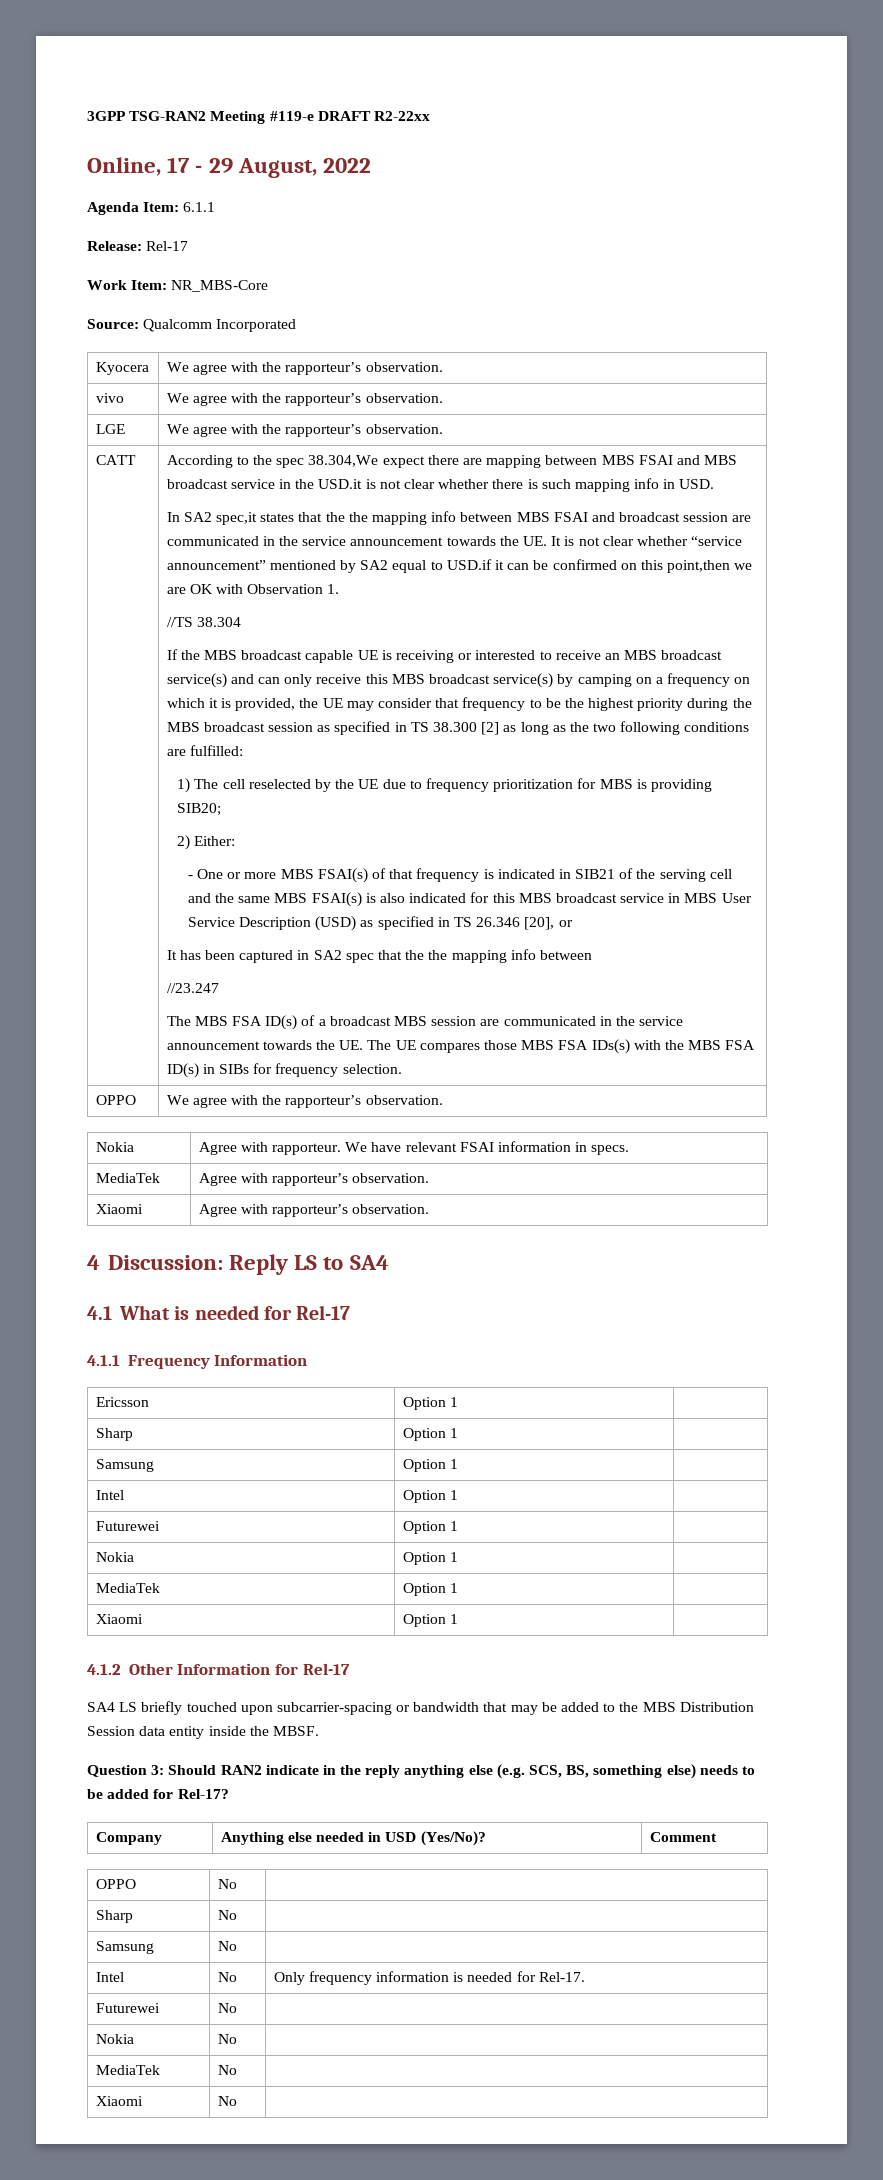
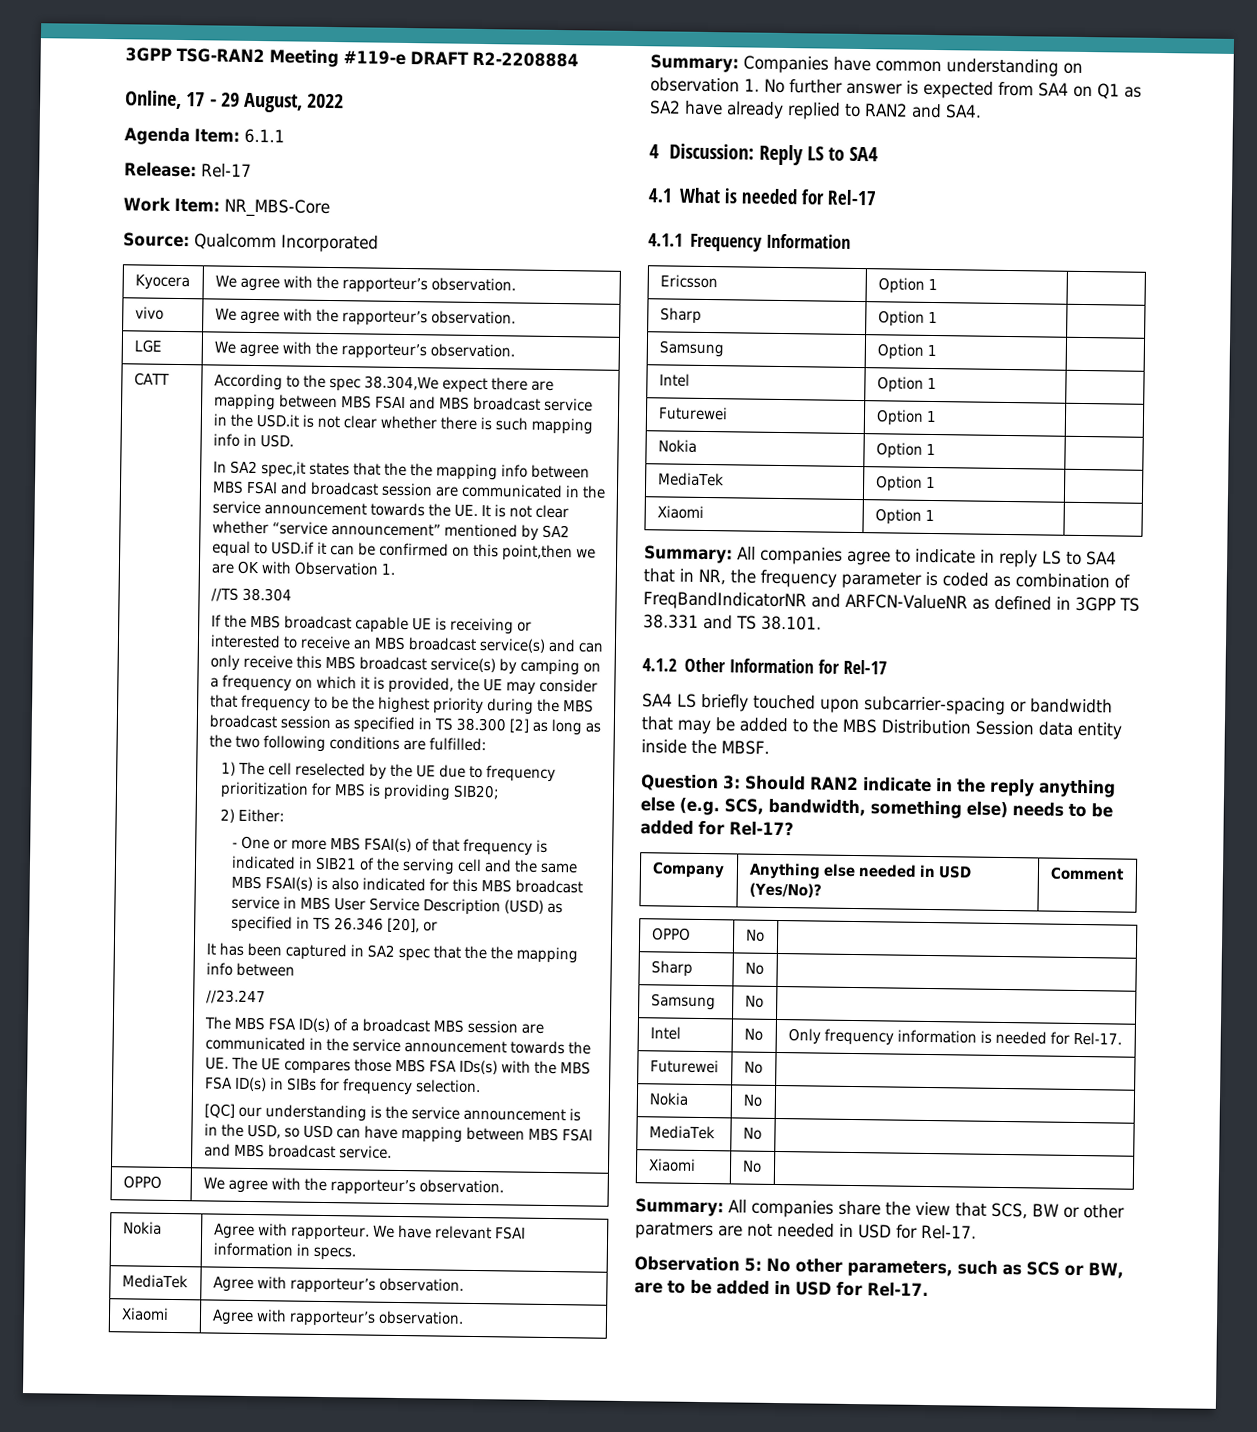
[373,111,430,121] R2-22xx -> [472,51,579,68] R2-2208884
(402, 1069) none -> [203,1103,581,1122] [203,1123,594,1143] [203,1143,392,1159] // [QC] our understanding is the service announcement is in the USD, so USD can have mapping between MBS FSAI and MBS broadcast service.
(430, 1209) none -> [650,54,1083,77] [650,77,1142,100] [649,100,982,120] // Summary: Companies have common understanding on observation 1. No further answer is expected from SA4 on Q1 as SA2 have already replied to RAN2 and SA4.
(458, 1619) none -> [644,545,1117,568] [643,568,1130,589] [643,591,1140,612] [643,614,822,631] // Summary: All companies agree to indicate in reply LS to SA4 that in NR, the frequency parameter is coded as combination of FreqBandIndicatorNR and ARFCN-ValueNR as defined in 3GPP TS 38.331 and TS 38.101.
[566,1765,590,1778] BS, -> [768,798,866,817] bandwidth,
(237, 2101) none -> [635,1198,1125,1219] [635,1222,977,1240] [634,1256,1124,1279] [634,1279,929,1298] // Summary: All companies share the view that SCS, BW or other paratmers are not needed in USD for Rel-17. // Observation 5: No other parameters, such as SCS or BW, are to be added in USD for Rel-17.

